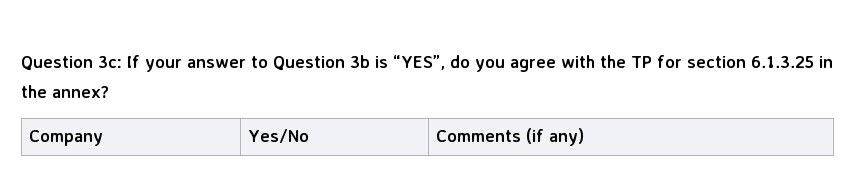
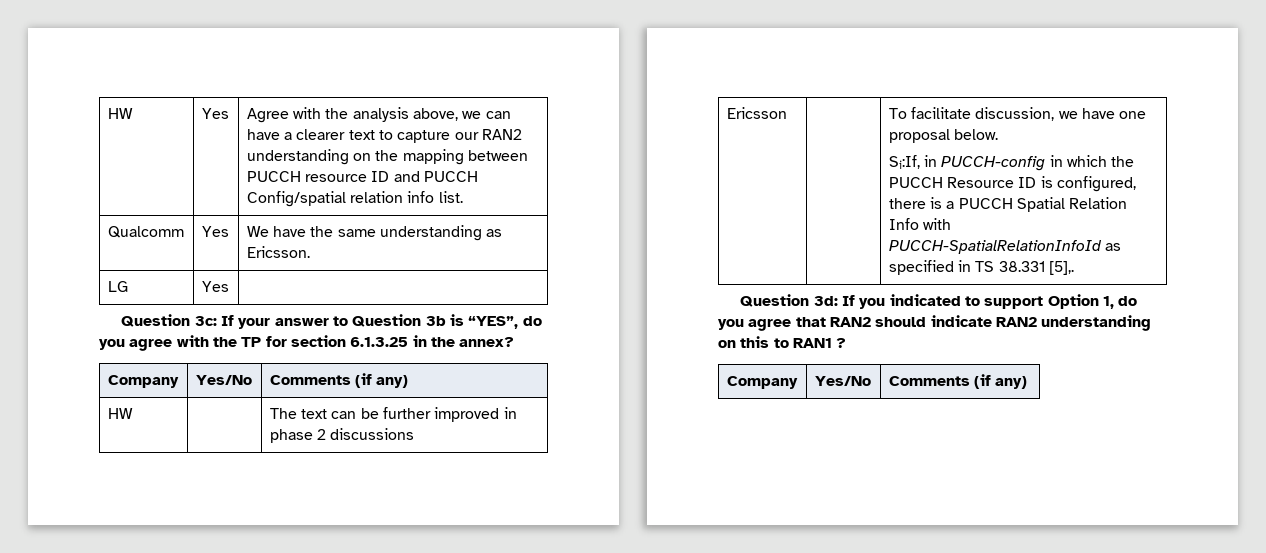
(21, 63) none -> [107,108,133,119] [201,108,229,119] [246,107,511,123] [246,129,522,143] [246,149,528,165] [246,171,478,182] [246,191,463,207] [107,226,184,238] [201,226,229,237] [246,225,503,241] [246,246,310,258] [107,281,128,292] [201,281,229,292] HW | Yes | Agree with the analysis above, we can have a clearer text to capture our RAN2 understanding on the mapping between PUCCH resource ID and PUCCH Config/spatial relation info list. // Qualcomm | Yes | We have the same understanding as Ericsson. // LG | Yes | //
(584, 137) none -> [107,408,133,419] [269,407,517,422] [269,428,415,443] [726,107,787,119] [888,107,1147,121] [888,129,998,143] [888,155,1135,171] [888,176,1136,192] [888,197,1128,212] [888,218,951,230] [888,240,1121,254] [888,260,1074,275] [740,294,1138,309] [718,315,1152,331] [718,336,847,348] [726,376,798,389] [814,376,871,386] [888,374,1028,389] // HW | | The text can be further improved in phase 2 discussions // Ericsson | | To facilitate discussion, we have one proposal below. // Si:If, in PUCCH-config in which the PUCCH Resource ID is configured, there is a PUCCH Spatial Relation Info with PUCCH-SpatialRelationInfoId as specified in TS 38.331 [5],. // Question 3d: If you indicated to support Option 1, do you agree that RAN2 should indicate RAN2 understanding on this to RAN1 ? // Company | Yes/No | Comments (if any)

